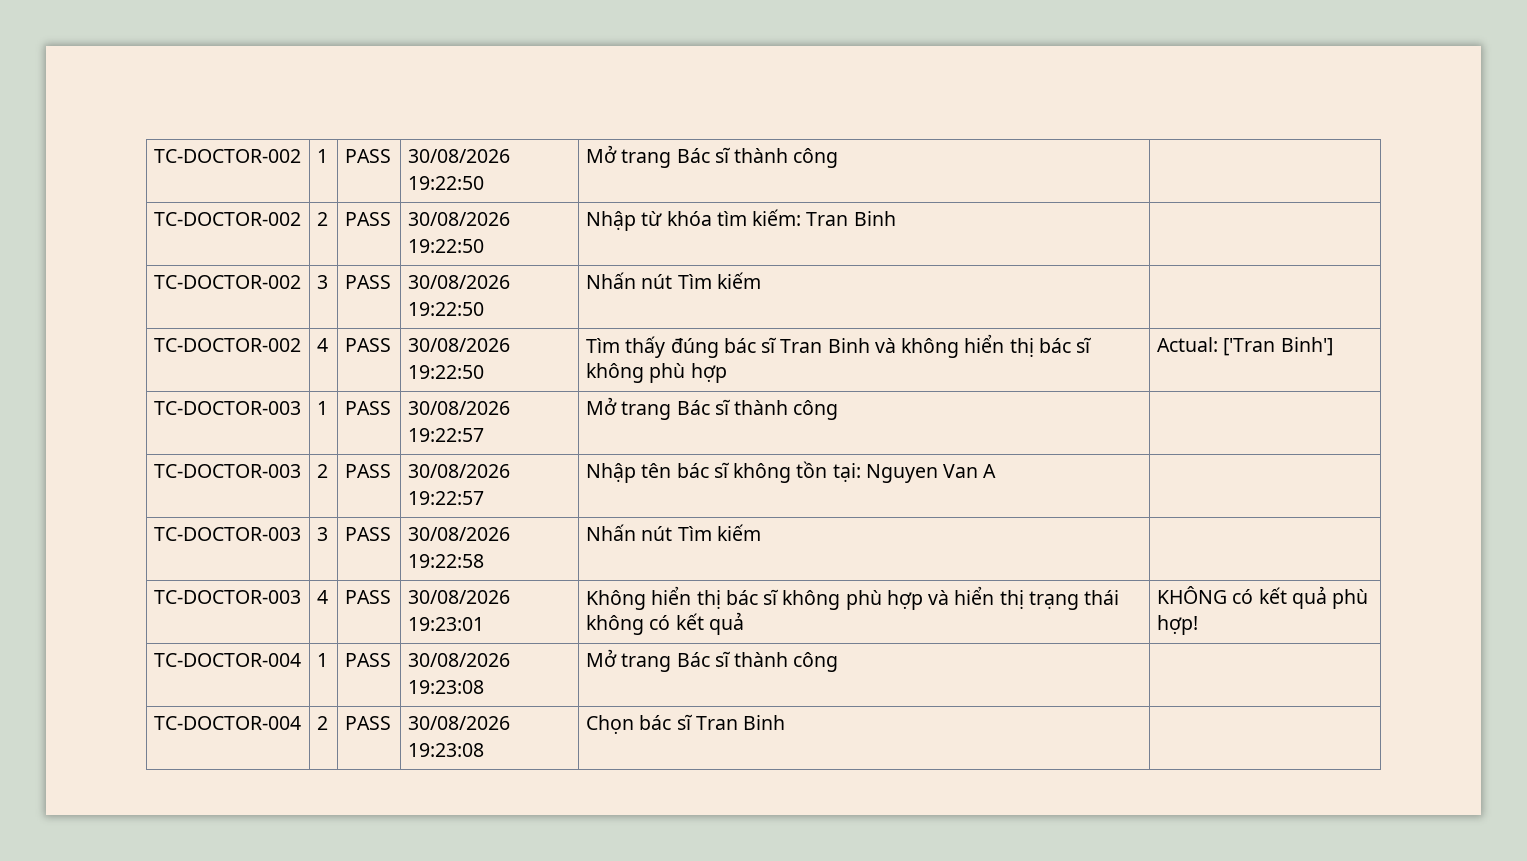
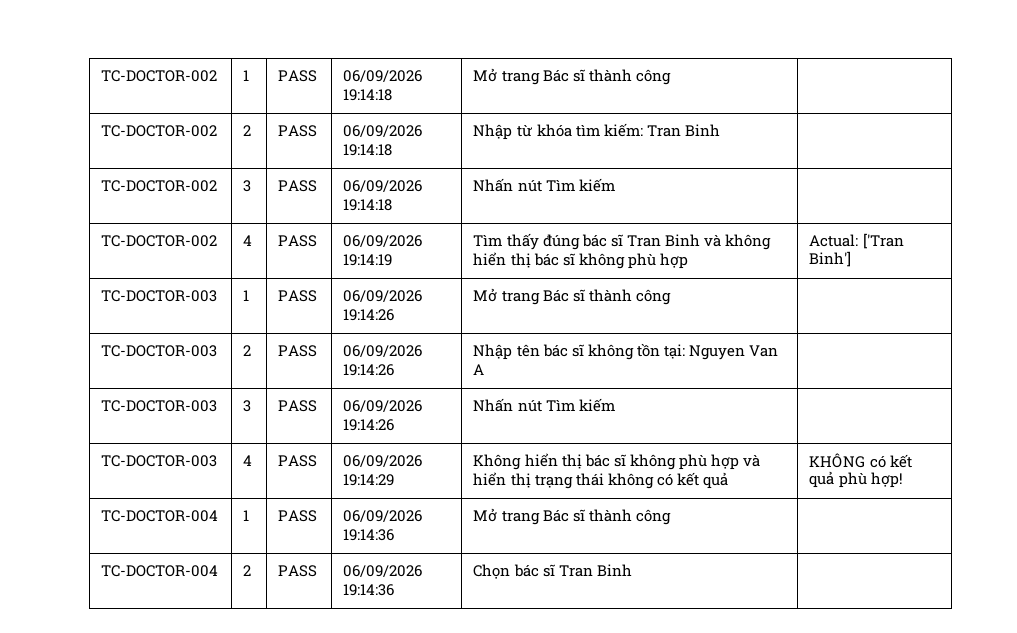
[407,149,510,163] [407,176,484,190] 30/08/2026 19:22:50 -> [343,70,423,82] [343,89,393,101] 06/09/2026 19:14:18
[407,212,510,226] [407,239,484,253] 30/08/2026 19:22:50 -> [343,125,423,137] [343,144,393,156] 06/09/2026 19:14:18
[407,275,510,289] [407,302,484,316] 30/08/2026 19:22:50 -> [343,180,423,192] [343,199,393,211] 06/09/2026 19:14:18
[407,338,510,352] [407,365,484,379] 30/08/2026 19:22:50 -> [343,235,423,247] [343,254,393,266] 06/09/2026 19:14:19
[407,401,510,415] [407,428,484,442] 30/08/2026 19:22:57 -> [343,290,423,302] [343,309,395,321] 06/09/2026 19:14:26
[407,464,510,478] [407,491,484,505] 30/08/2026 19:22:57 -> [343,345,423,357] [343,364,395,376] 06/09/2026 19:14:26
[407,527,510,541] [407,554,484,568] 30/08/2026 19:22:58 -> [343,400,423,412] [343,419,395,431] 06/09/2026 19:14:26
[407,590,510,604] [407,617,484,631] 30/08/2026 19:23:01 -> [343,455,423,467] [343,474,395,486] 06/09/2026 19:14:29
[407,653,510,667] [407,680,484,694] 30/08/2026 19:23:08 -> [343,510,423,522] [343,529,395,541] 06/09/2026 19:14:36
[407,716,510,730] [407,743,484,757] 30/08/2026 19:23:08 -> [343,565,423,577] [343,584,395,596] 06/09/2026 19:14:36

